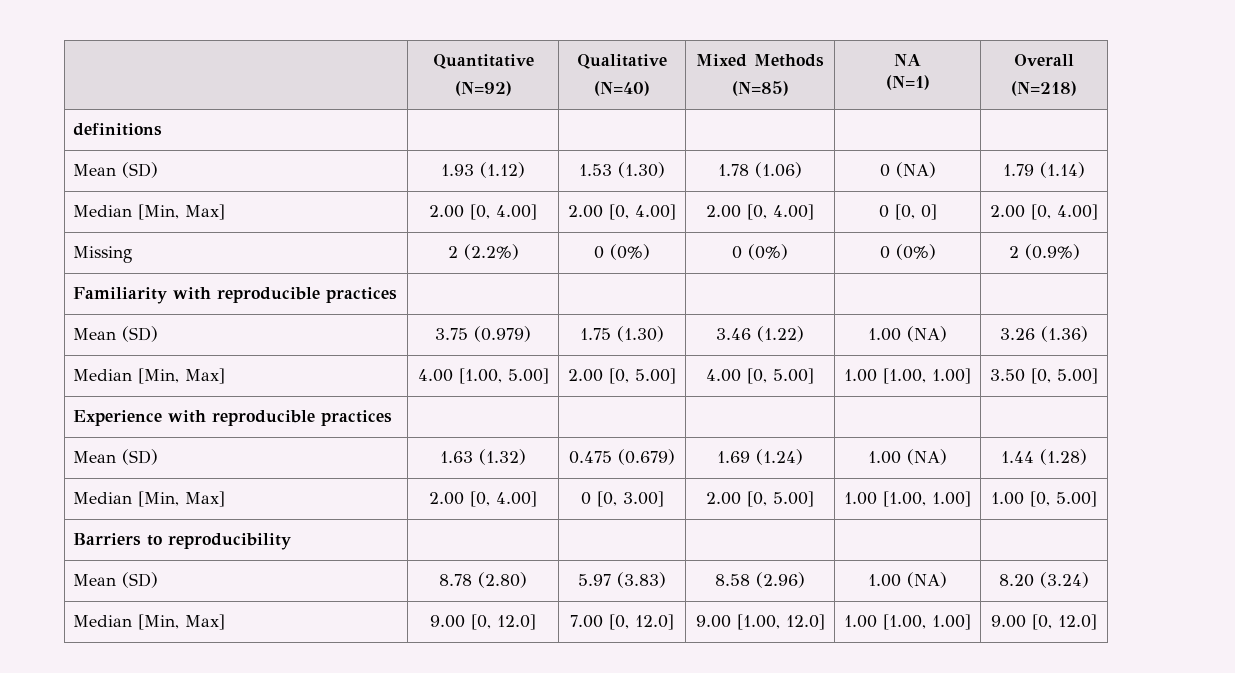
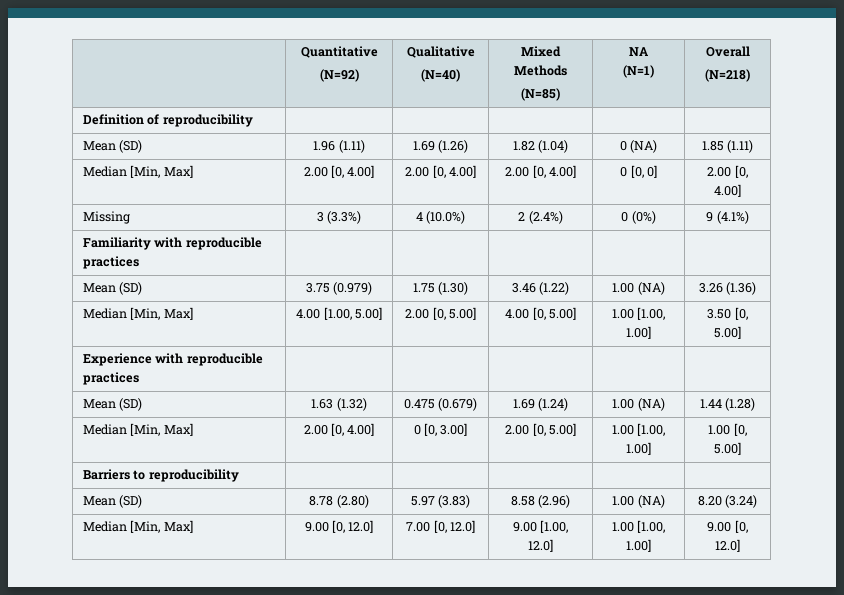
[73,123,163,136] [73,162,159,178] [441,162,525,178] [579,162,665,178] [718,162,802,178] definitions | | | | | // Mean (SD) | 1.93 (1.12) | 1.53 (1.30) | 1.78 (1.06) -> [83,114,253,127] [83,140,143,153] [313,140,365,153] [412,140,469,153] [512,140,569,153] Definition of reproducibility | | | | | // Mean (SD) | 1.96 (1.11) | 1.69 (1.26) | 1.82 (1.04)
[1003,162,1085,178] 1.79 (1.14) -> [701,140,754,153] 1.85 (1.11)
[447,244,519,260] [594,244,650,260] [732,244,788,260] [879,244,936,260] [1008,244,1080,260] | 2 (2.2%) | 0 (0%) | 0 (0%) | 0 (0%) | 2 (0.9%) -> [316,211,362,224] [415,211,466,224] [518,211,563,224] [621,211,656,224] [706,211,749,224] | 3 (3.3%) | 4 (10.0%) | 2 (2.4%) | 0 (0%) | 9 (4.1%)

